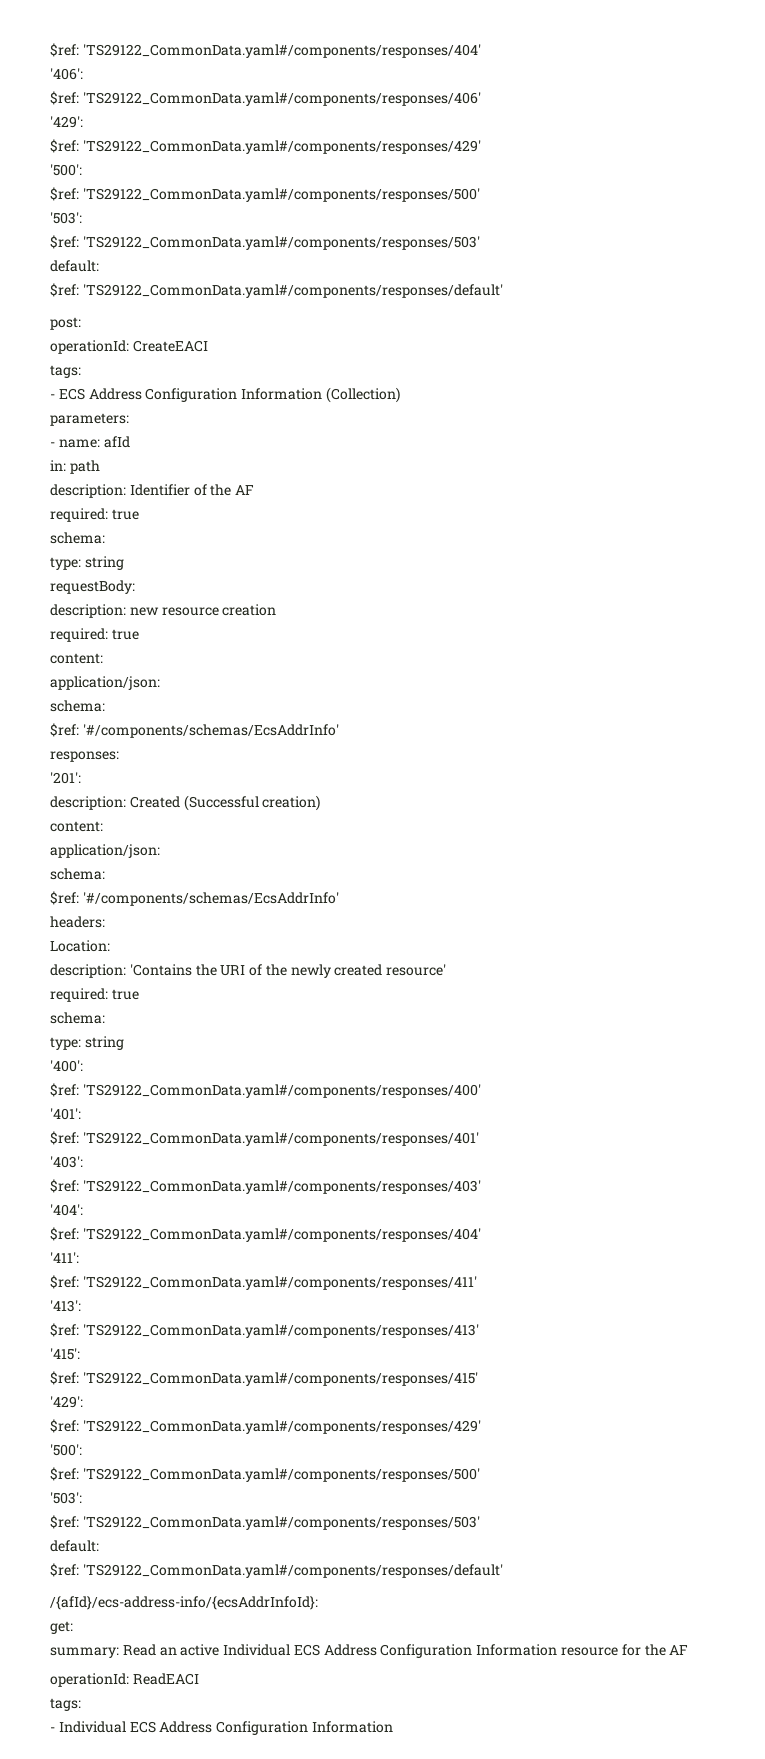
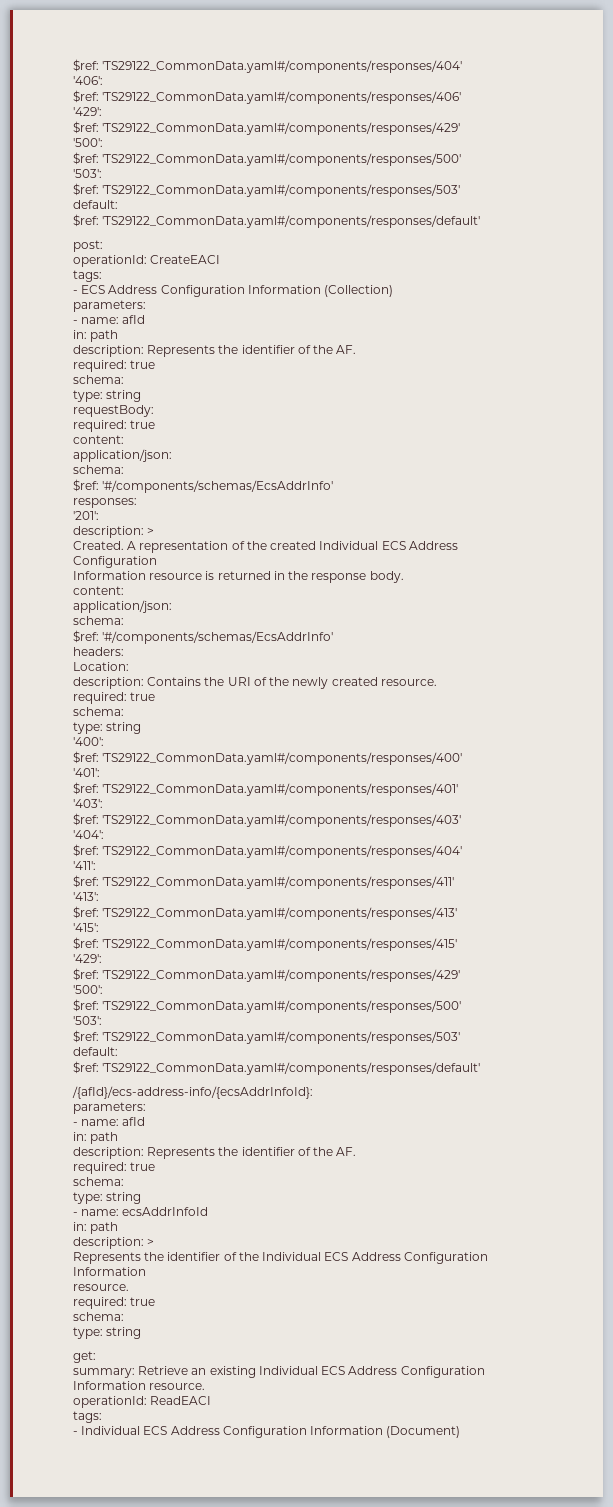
[129,484,255,496] Identifier of the AF -> [147,345,357,357] Represents the identifier of the AF.
[50,604,277,618] // description: new resource creation -> (154, 411) none
[129,795,321,811] Created (Successful creation) -> [147,528,155,535] [73,541,458,553] [73,556,157,568] [73,571,404,583] > // Created. A representation of the created Individual ECS Address Configuration // Information resource is returned in the response body.
[129,964,192,976] 'Contains -> [147,677,202,686] Contains
[386,964,447,976] resource' -> [380,679,437,686] resource.
[50,1621,73,1634] [50,1644,689,1658] get: // summary: Read an active Individual ECS Address Configuration Information resource for the AF -> [73,1102,146,1114] [73,1117,146,1126] [73,1132,119,1144] [73,1147,357,1159] [73,1162,156,1174] [73,1177,124,1186] [73,1192,142,1204] [73,1207,209,1216] [73,1222,119,1234] [73,1237,155,1249] [73,1252,488,1264] [73,1267,146,1276] [73,1284,129,1291] [73,1297,156,1309] [73,1312,124,1321] [73,1327,142,1339] [73,1351,96,1363] [73,1366,485,1378] [73,1381,206,1390] parameters: // - name: afId // in: path // description: Represents the identifier of the AF. // required: true // schema: // type: string // - name: ecsAddrInfoId // in: path // description: > // Represents the identifier of the Individual ECS Address Configuration Information // resource. // required: true // schema: // type: string // get: // summary: Retrieve an existing Individual ECS Address Configuration Information resource.
(393, 1727) none -> [386,1426,461,1438] (Document)

